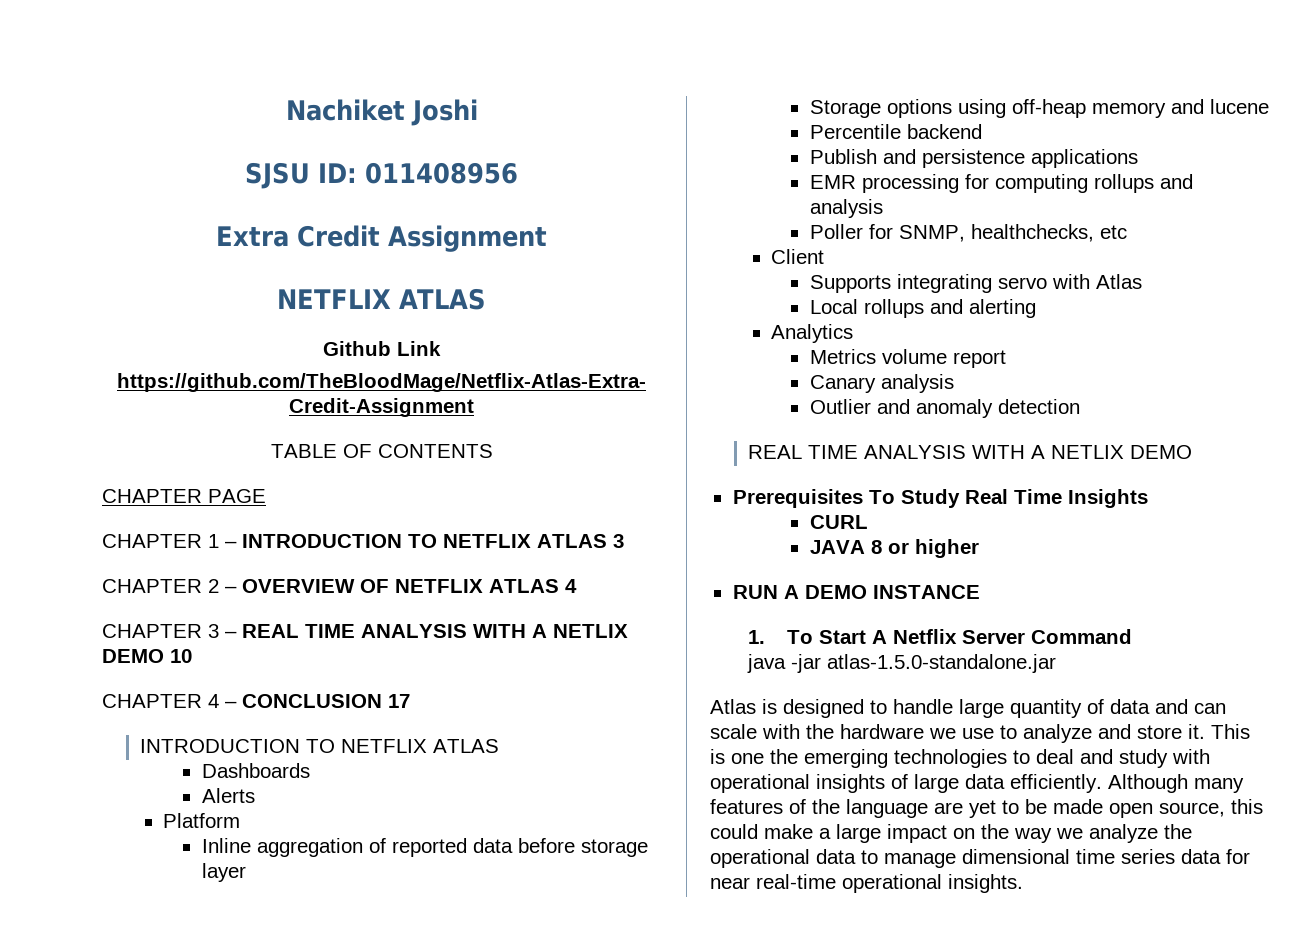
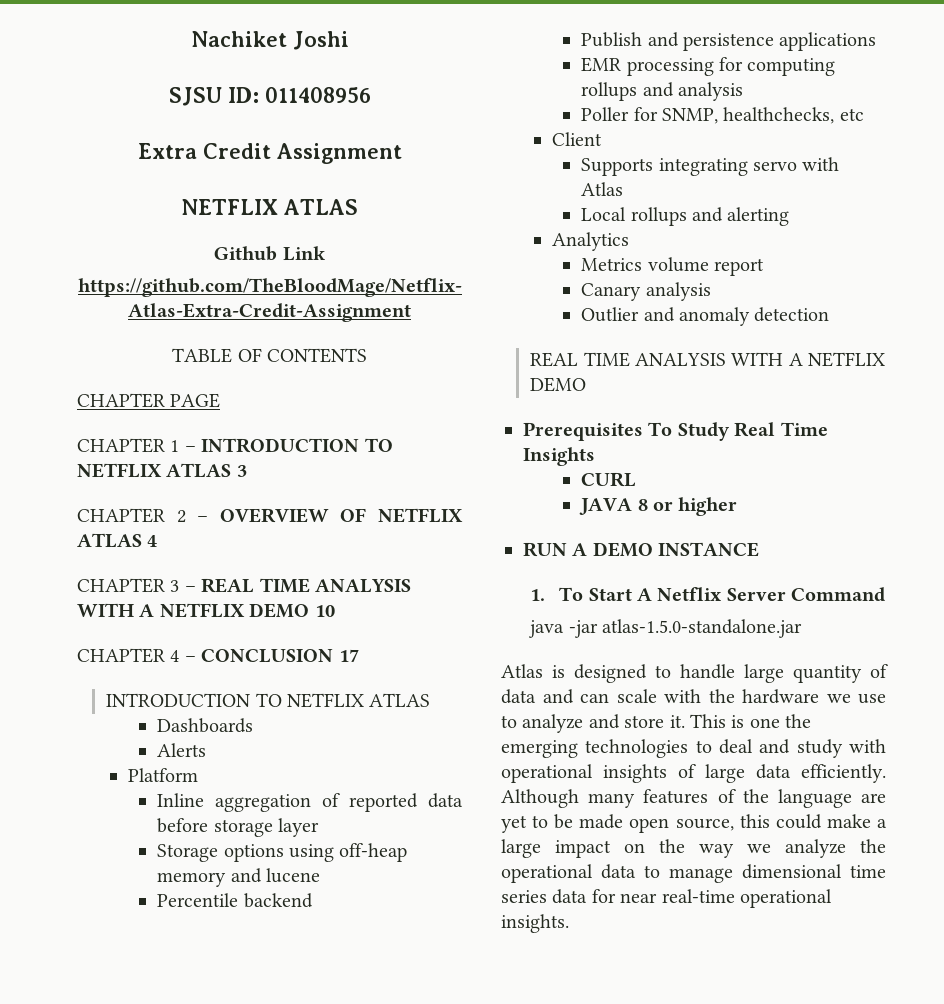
[553,624,628,638] NETLIX -> [159,603,245,618] NETFLIX
[1051,445,1125,459] NETLIX -> [808,352,886,367] NETFLIX

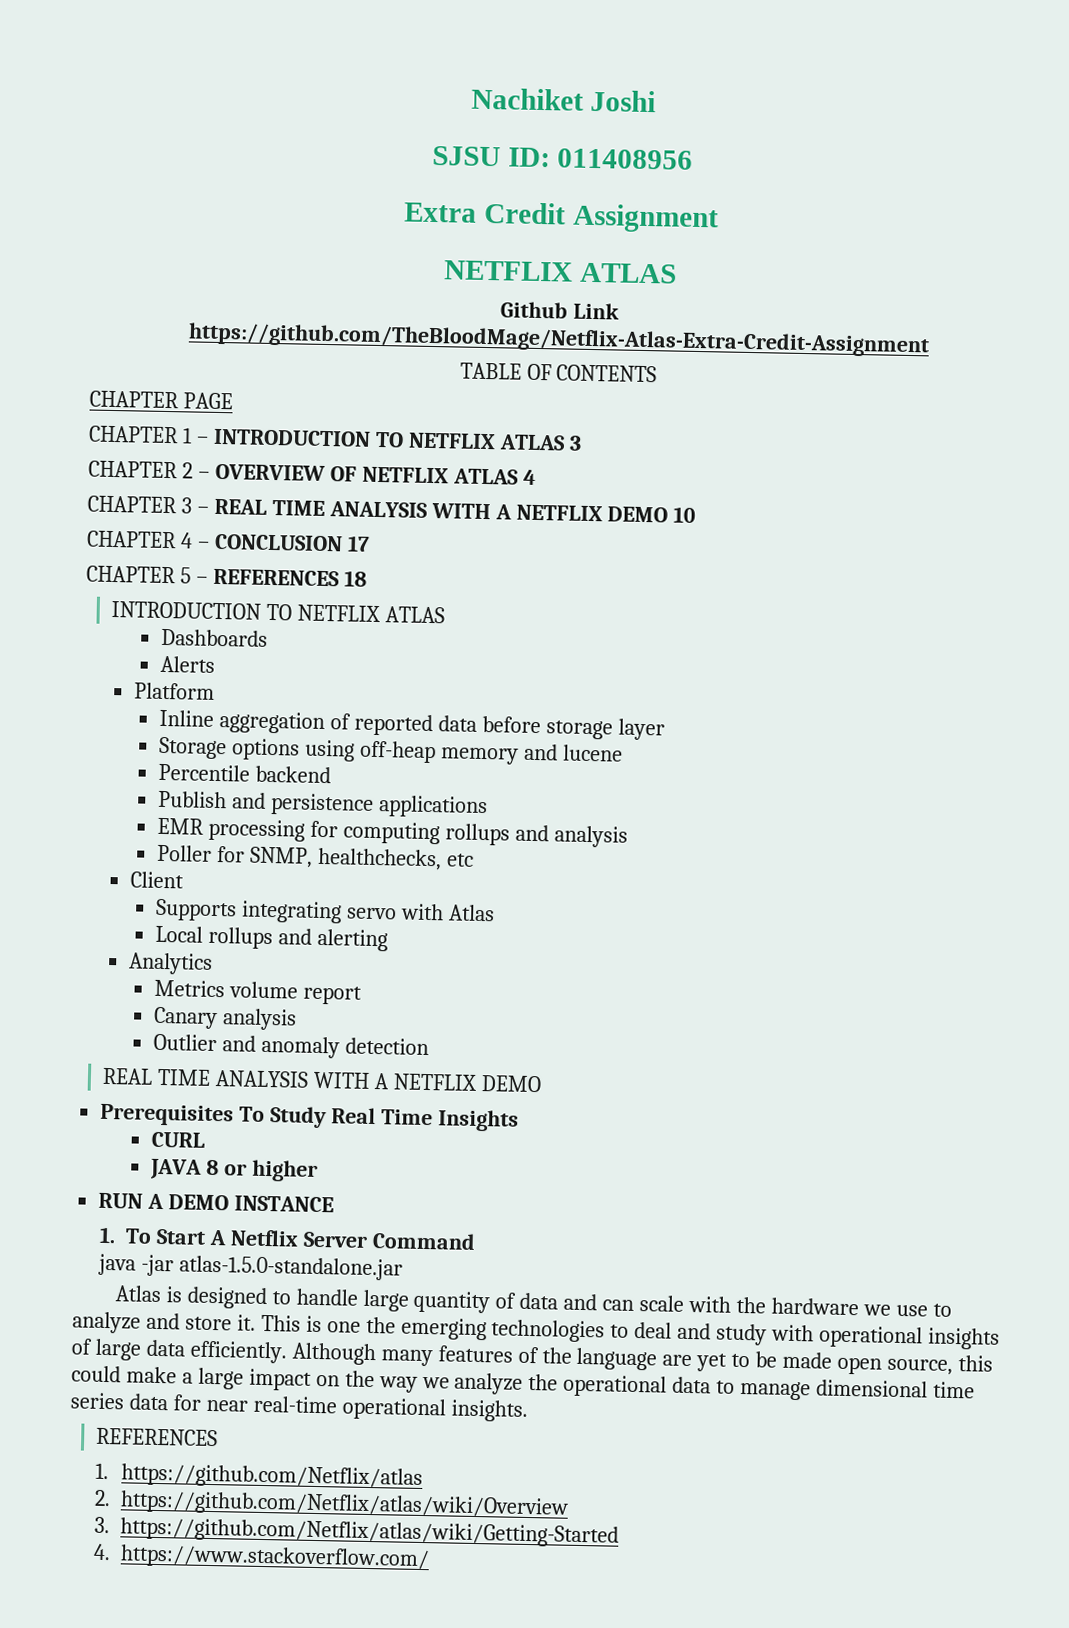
(359, 655) none -> [86,565,367,587] // CHAPTER 5 – REFERENCES 18
(569, 923) none -> [95,1427,218,1447] [94,1462,423,1491] [93,1489,569,1520] [93,1516,619,1548] [92,1543,430,1572] // REFERENCES // 1. https://github.com/Netflix/atlas // 2. https://github.com/Netflix/atlas/wiki/Overview // 3. https://github.com/Netflix/atlas/wiki/Getting-Started // 4. https://www.stackoverflow.com/

